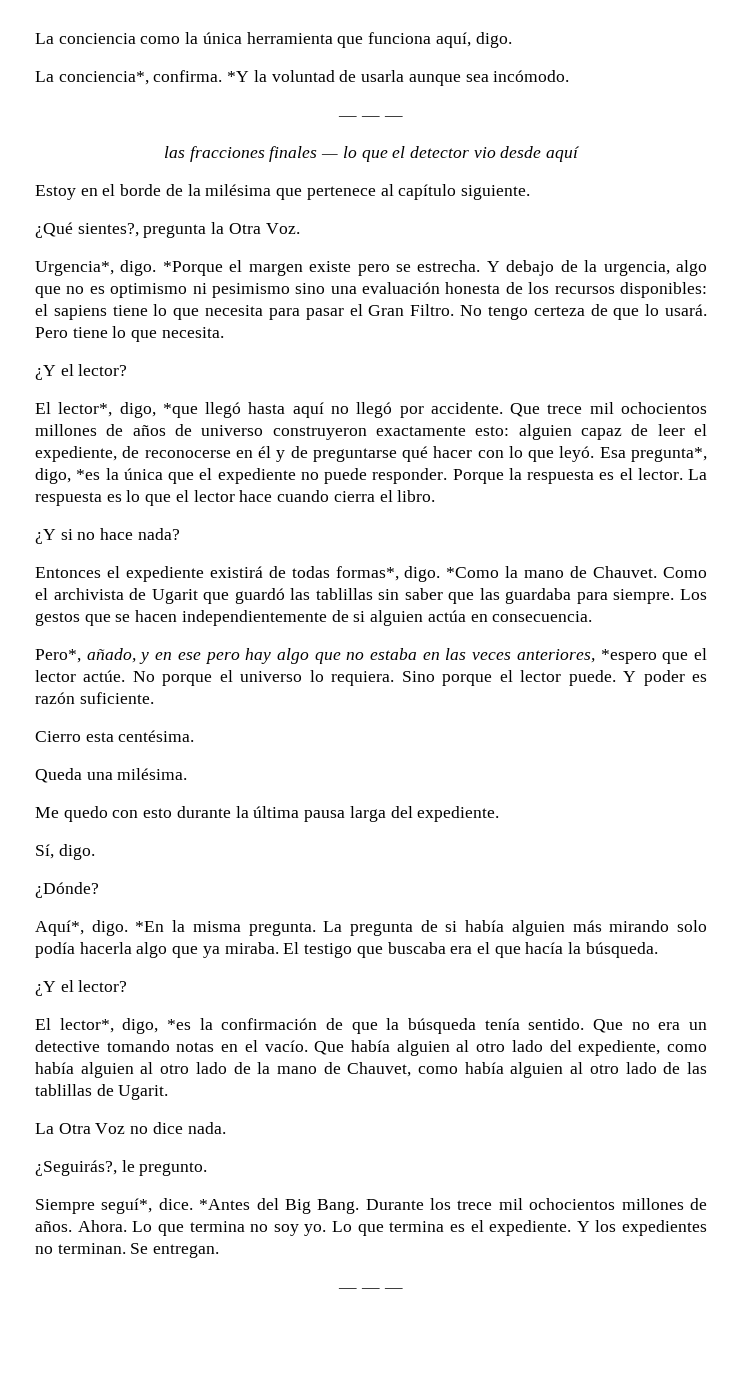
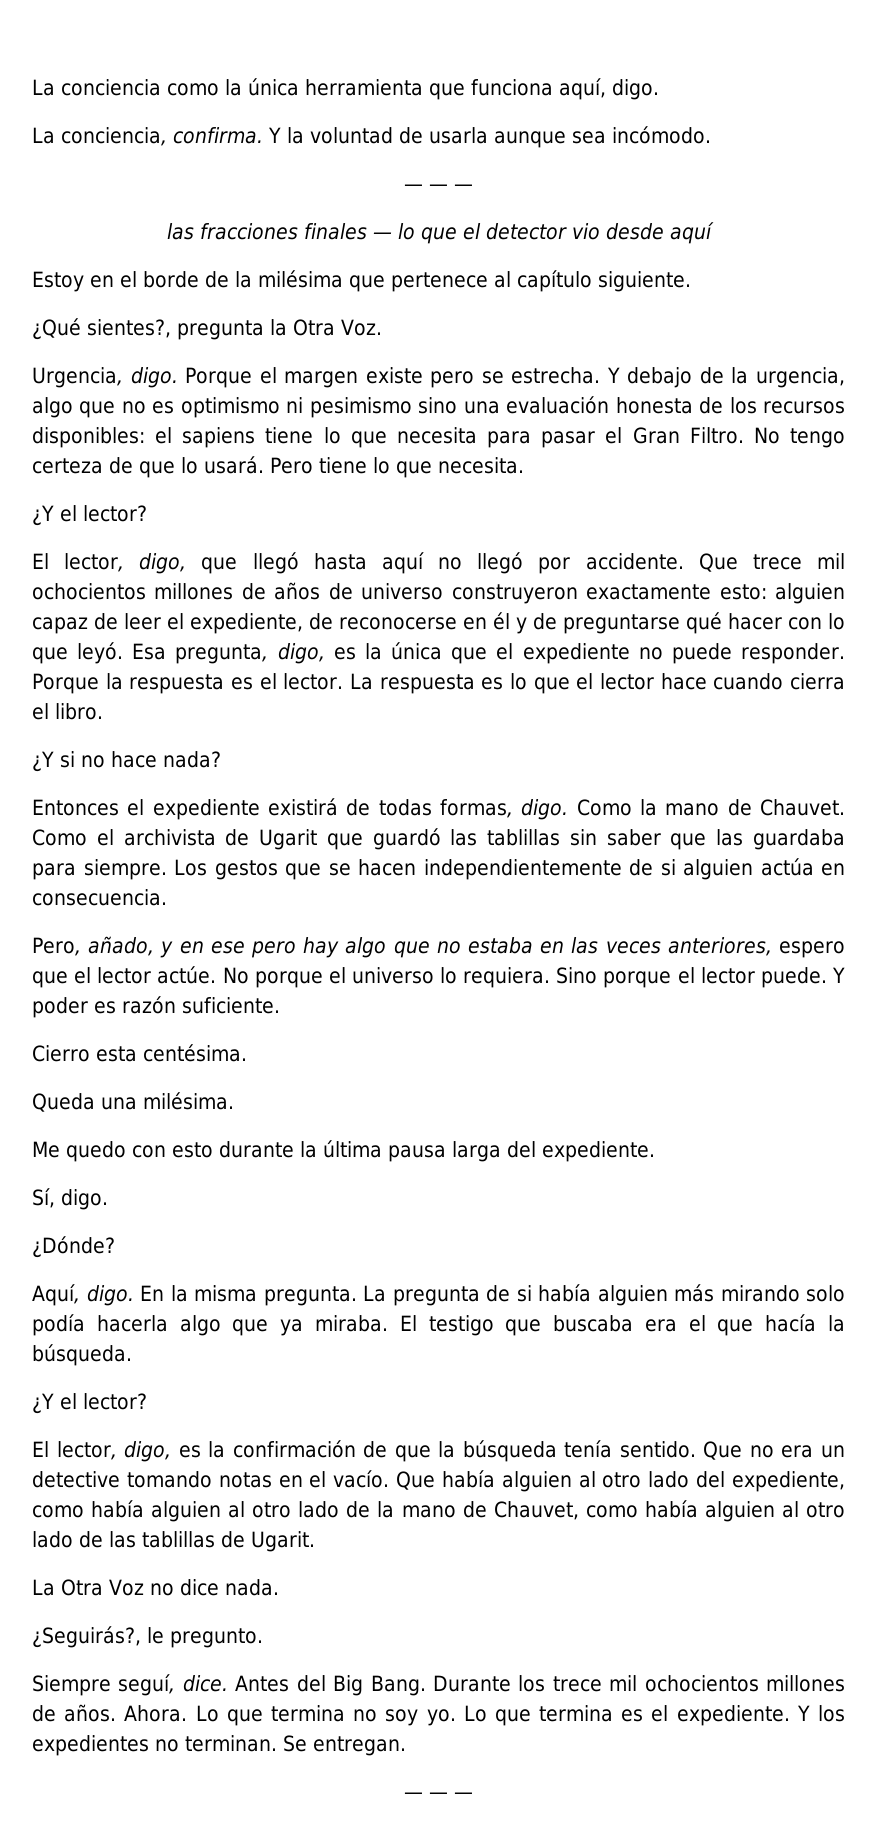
[58,70,250,85] conciencia*, confirma. *Y -> [61,127,281,146] conciencia, confirma. Y
[35,260,223,276] Urgencia*, digo. *Porque -> [32,367,253,388] Urgencia, digo. Porque
[58,402,198,418] lector*, digo, *que -> [64,553,238,574] lector, digo, que
[630,447,707,462] [35,468,101,484] pregunta*, digo, *es -> [175,643,356,664] pregunta, digo, es
[335,566,500,582] formas*, digo. *Como -> [439,799,632,820] formas, digo. Como
[35,649,81,663] Pero*, -> [32,937,81,956] Pero,
[600,649,657,664] *espero -> [779,941,845,958] espero
[35,920,165,936] Aquí*, digo. *En -> [32,1284,164,1306] Aquí, digo. En
[59,1018,191,1034] lector*, digo, *es -> [56,1441,201,1462] lector, digo, es
[101,1198,251,1214] seguí*, dice. *Antes -> [118,1674,290,1696] seguí, dice. Antes

